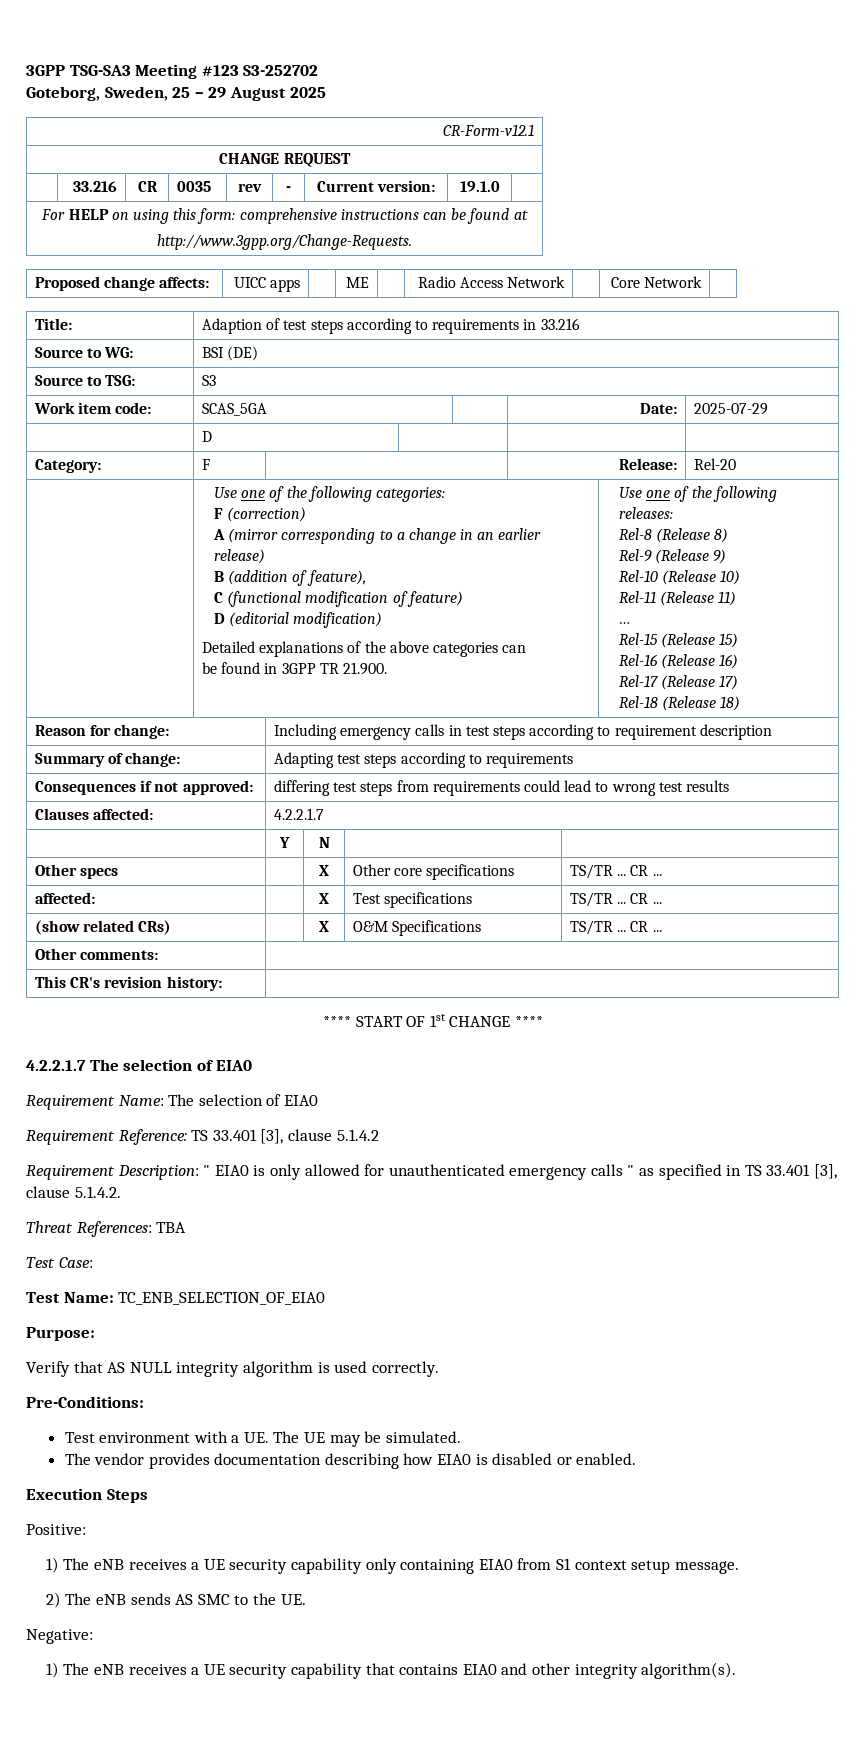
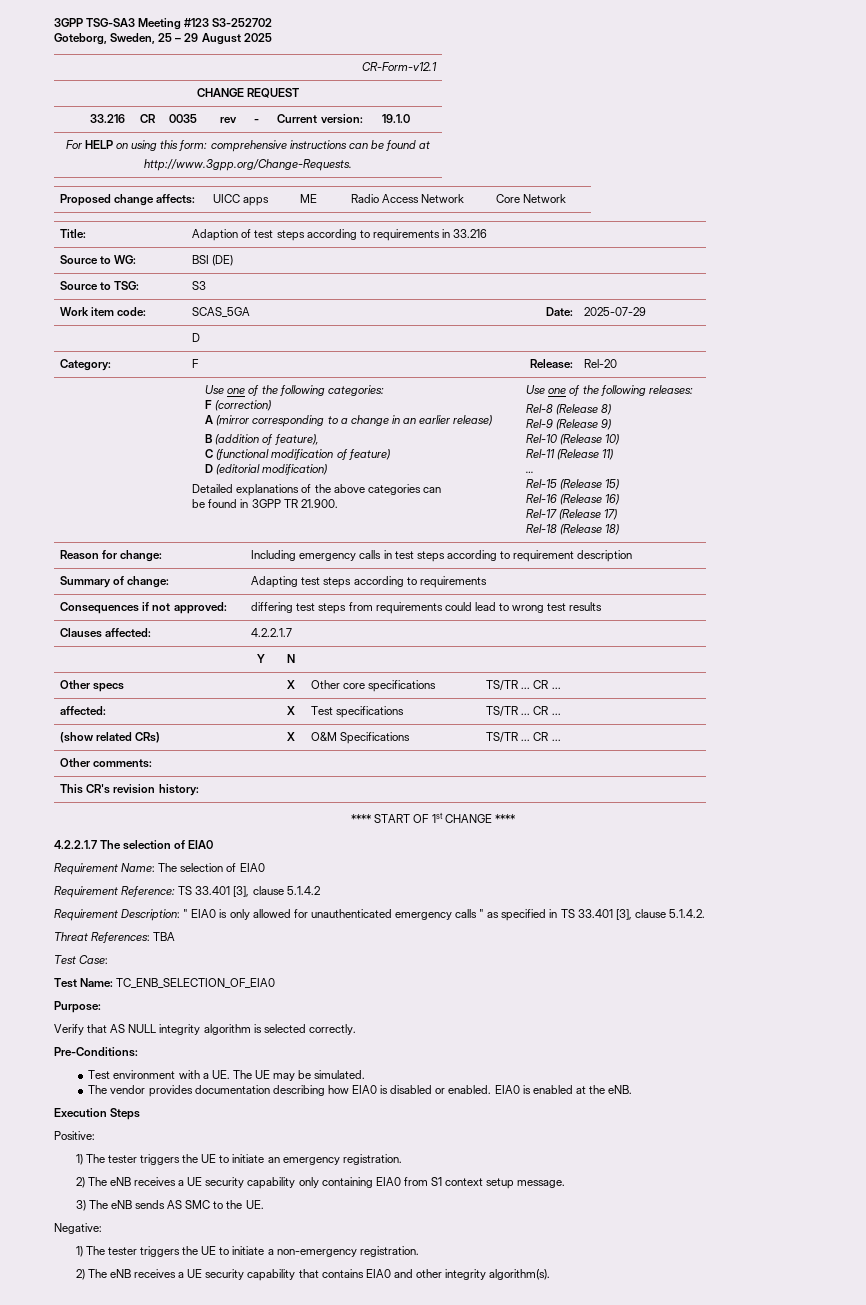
[334,1361,368,1373] used -> [263,1024,306,1033] selected
(637, 1459) none -> [494,1085,633,1094] EIA0 is enabled at the eNB.
(90, 1564) none -> [107,1154,402,1165] [75,1177,107,1188] tester triggers the UE to initiate an emergency registration. // 2) The
[45,1592,61,1608] 2) -> [75,1200,86,1211] 3)
(90, 1669) none -> [107,1246,419,1257] [75,1269,107,1280] tester triggers the UE to initiate a non-emergency registration. // 2) The

